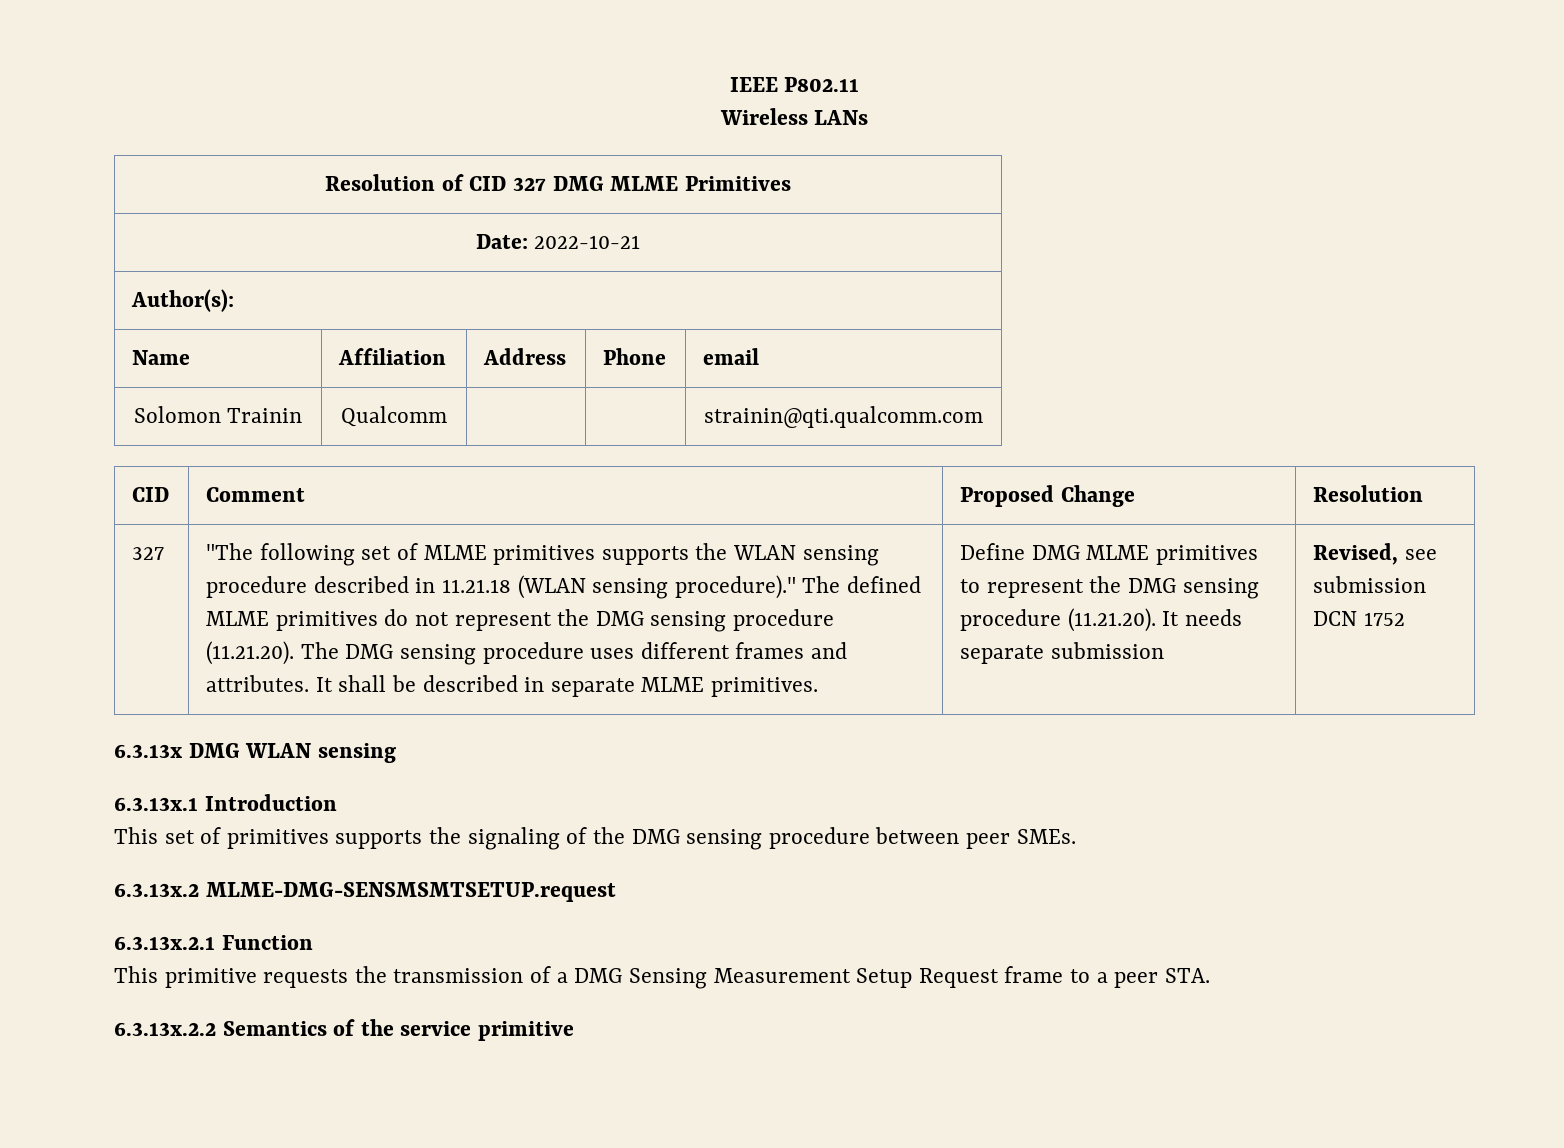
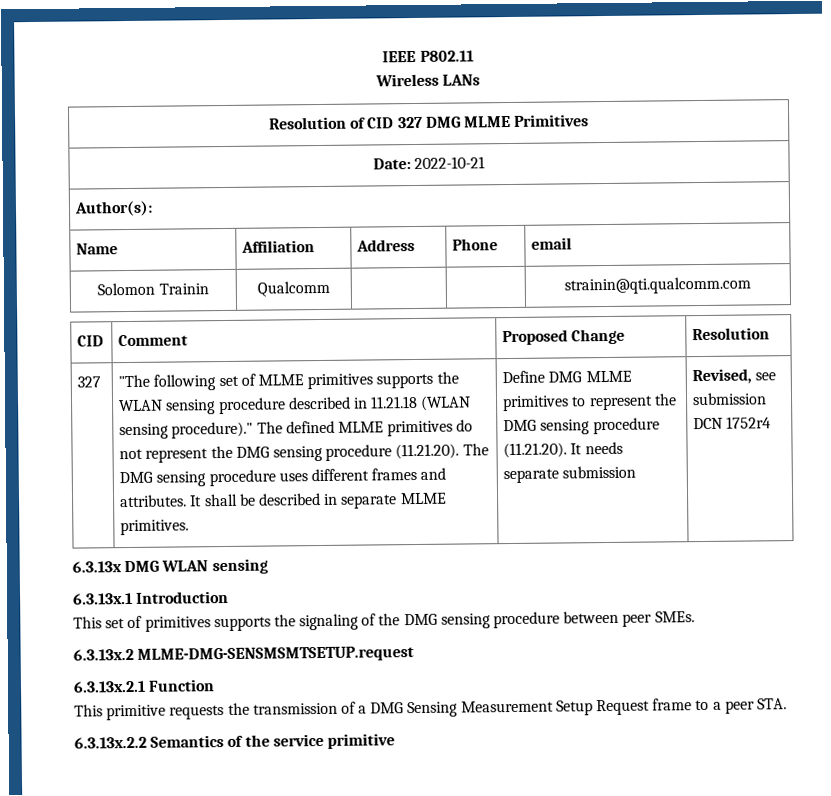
[1363,612,1405,626] 1752 -> [726,416,772,429] 1752r4

